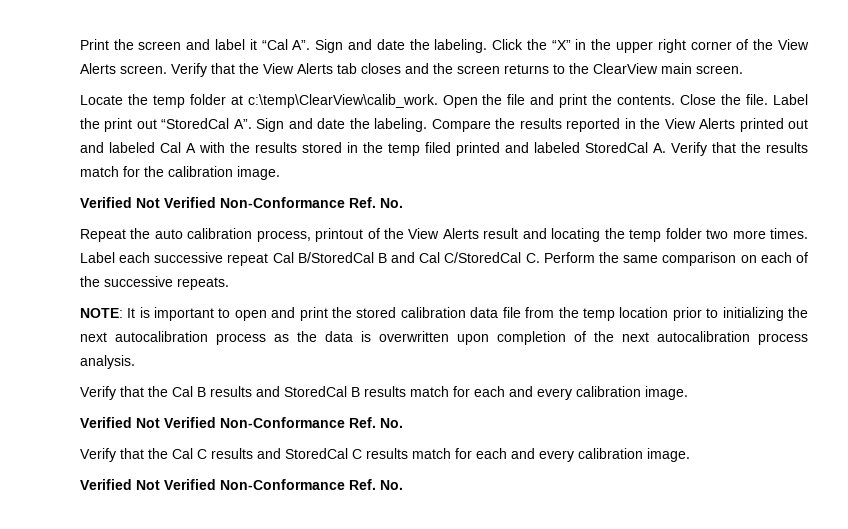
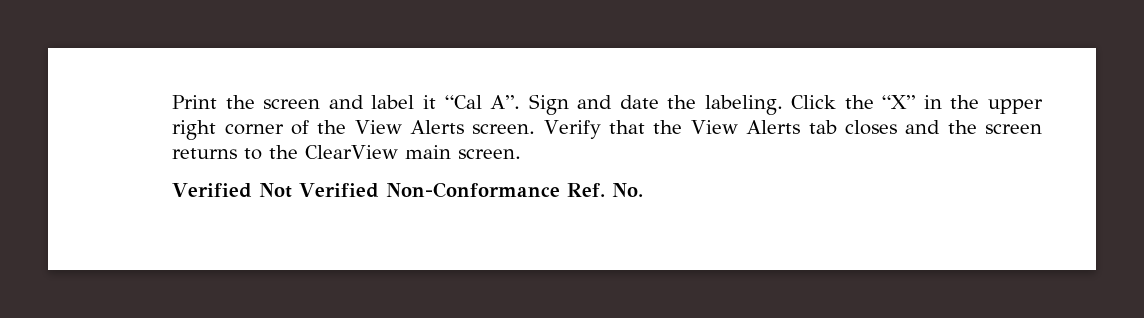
[79,94,809,108] [79,118,808,132] [79,142,809,156] [79,166,280,180] [79,197,403,208] [79,228,809,242] [79,252,809,266] [79,276,229,290] [79,307,809,321] [79,331,809,345] [79,355,135,369] [79,386,688,400] [79,417,403,428] [79,448,690,462] [79,479,403,490] // Locate the temp folder at c:\temp\ClearView\calib_work. Open the file and print the contents. Close the file. Label the print out “StoredCal A”. Sign and date the labeling. Compare the results reported in the View Alerts printed out and labeled Cal A with the results stored in the temp filed printed and labeled StoredCal A. Verify that the results match for the calibration image. // Verified Not Verified Non-Conformance Ref. No. // Repeat the auto calibration process, printout of the View Alerts result and locating the temp folder two more times. Label each successive repeat Cal B/StoredCal B and Cal C/StoredCal C. Perform the same comparison on each of the successive repeats. // NOTE: It is important to open and print the stored calibration data file from the temp location prior to initializing the next autocalibration process as the data is overwritten upon completion of the next autocalibration process analysis. // Verify that the Cal B results and StoredCal B results match for each and every calibration image. // Verified Not Verified Non-Conformance Ref. No. // Verify that the Cal C results and StoredCal C results match for each and every calibration image. // Verified Not Verified Non-Conformance Ref. No. -> [172,182,644,198] // Verified Not Verified Non-Conformance Ref. No.

